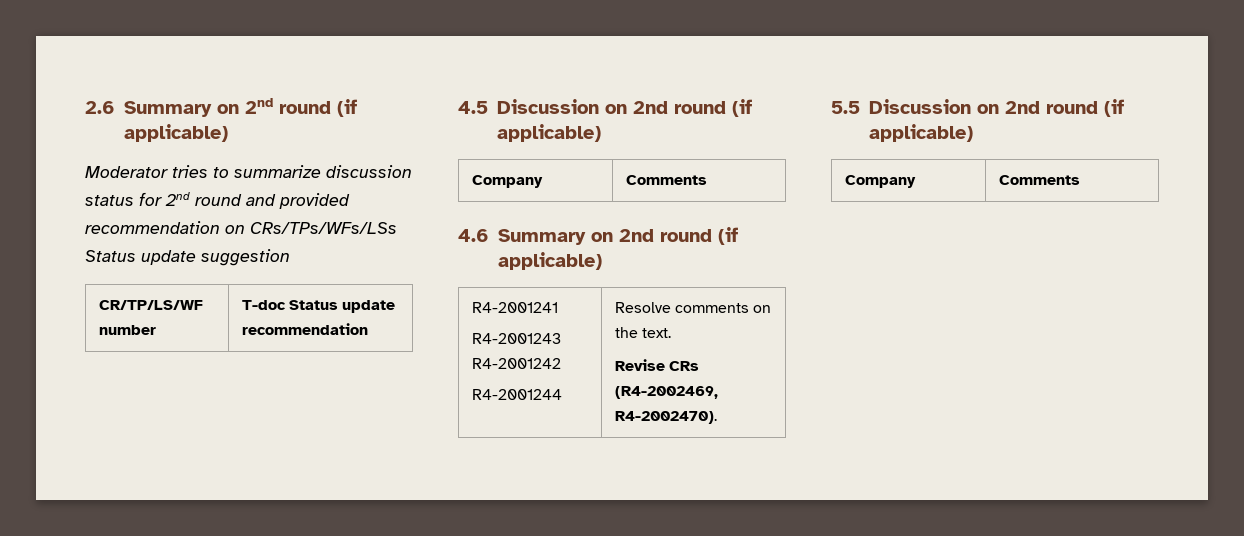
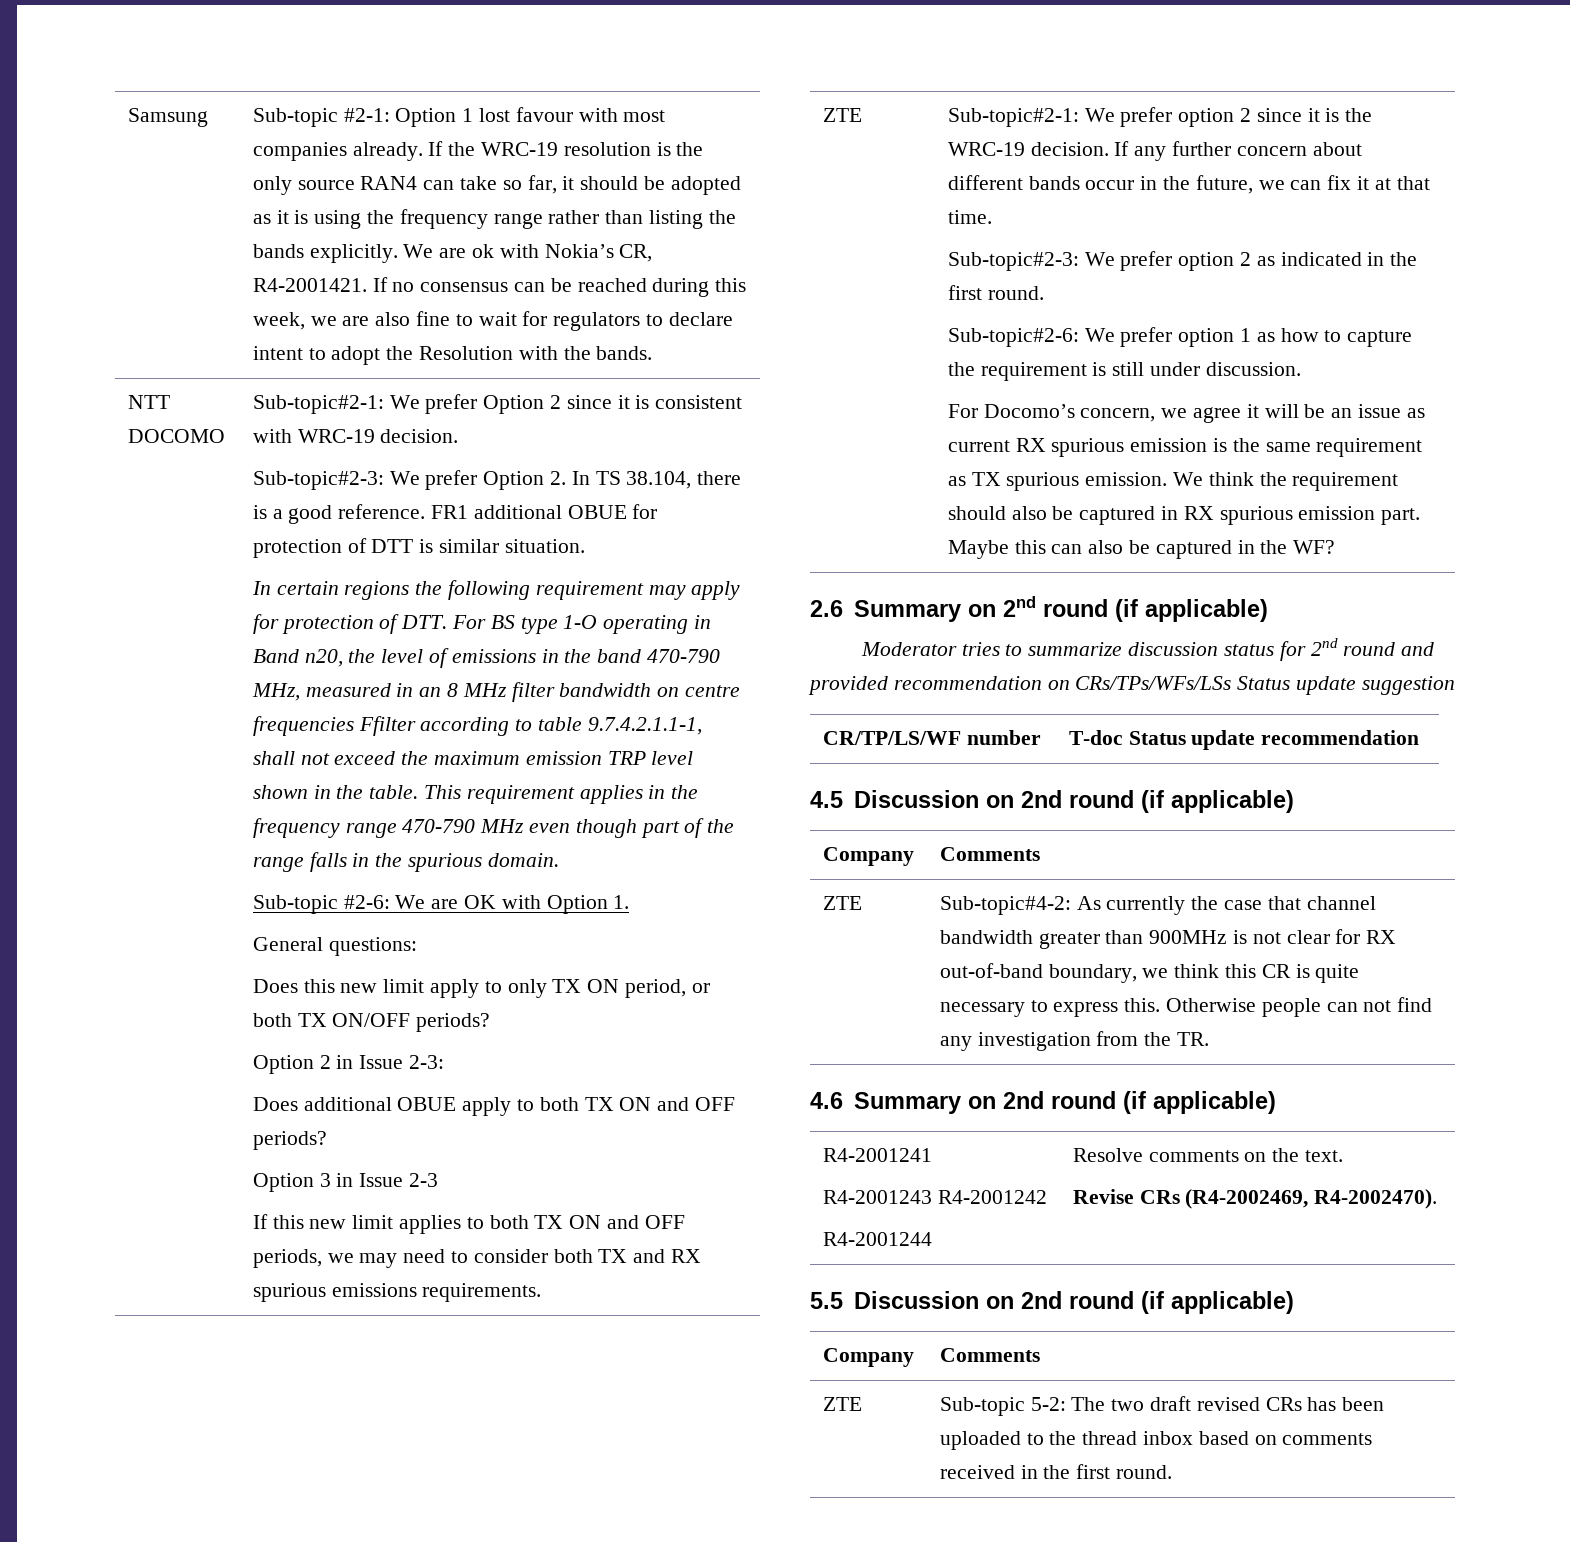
(85, 107) none -> [127,108,208,127] [252,107,666,127] [252,141,704,161] [252,175,741,195] [252,209,736,229] [252,244,653,263] [252,277,747,297] [252,311,733,331] [252,346,653,365] [127,395,170,409] [127,429,225,443] [252,394,743,414] [252,429,459,443] [252,470,742,490] [252,504,658,524] [252,538,585,558] [251,580,741,600] [252,614,711,634] [252,648,720,668] [251,682,740,702] [252,716,702,736] [252,751,694,765] [252,785,699,804] [252,818,735,838] [252,852,559,872] [252,895,630,914] [252,937,417,956] [252,979,710,998] [252,1013,491,1032] [252,1055,444,1074] [252,1097,735,1116] [252,1131,327,1150] [252,1173,438,1192] [252,1214,685,1234] [252,1249,701,1268] [252,1283,542,1302] [822,108,862,122] [947,107,1373,127] [947,141,1362,161] [947,175,1430,194] [947,210,992,224] [947,251,1418,271] [947,285,1044,300] [947,327,1413,347] [947,362,1301,381] [947,404,1425,423] [947,438,1423,457] [947,472,1399,491] [947,506,1421,525] [947,540,1336,559] Samsung | Sub-topic #2-1: Option 1 lost favour with most companies already. If the WRC-19 resolution is the only source RAN4 can take so far, it should be adopted as it is using the frequency range rather than listing the bands explicitly. We are ok with Nokia’s CR, R4-2001421. If no consensus can be reached during this week, we are also fine to wait for regulators to declare intent to adopt the Resolution with the bands. // NTT DOCOMO | Sub-topic#2-1: We prefer Option 2 since it is consistent with WRC-19 decision. // Sub-topic#2-3: We prefer Option 2. In TS 38.104, there is a good reference. FR1 additional OBUE for protection of DTT is similar situation. // In certain regions the following requirement may apply for protection of DTT. For BS type 1-O operating in Band n20, the level of emissions in the band 470-790 MHz, measured in an 8 MHz filter bandwidth on centre frequencies Ffilter according to table 9.7.4.2.1.1-1, shall not exceed the maximum emission TRP level shown in the table. This requirement applies in the frequency range 470-790 MHz even though part of the range falls in the spurious domain. // Sub-topic #2-6: We are OK with Option 1. // General questions: // Does this new limit apply to only TX ON period, or both TX ON/OFF periods? // Option 2 in Issue 2-3: // Does additional OBUE apply to both TX ON and OFF periods? // Option 3 in Issue 2-3 // If this new limit applies to both TX ON and OFF periods, we may need to consider both TX and RX spurious emissions requirements. // ZTE | Sub-topic#2-1: We prefer option 2 since it is the WRC-19 decision. If any further concern about different bands occur in the future, we can fix it at that time. // Sub-topic#2-3: We prefer option 2 as indicated in the first round. // Sub-topic#2-6: We prefer option 1 as how to capture the requirement is still under discussion. // For Docomo’s concern, we agree it will be an issue as current RX spurious emission is the same requirement as TX spurious emission. We think the requirement should also be captured in RX spurious emission part. Maybe this can also be captured in the WF? //
(707, 180) none -> [822,896,862,910] [939,896,1376,915] [939,929,1397,949] [939,963,1360,983] [939,997,1433,1017] [939,1031,1209,1051] // ZTE | Sub-topic#4-2: As currently the case that channel bandwidth greater than 900MHz is not clear for RX out-of-band boundary, we think this CR is quite necessary to express this. Otherwise people can not find any investigation from the TR.
(1080, 180) none -> [822,1397,862,1411] [939,1396,1385,1416] [939,1431,1373,1450] [939,1464,1172,1479] // ZTE | Sub-topic 5-2: The two draft revised CRs has been uploaded to the thread inbox based on comments received in the first round.

